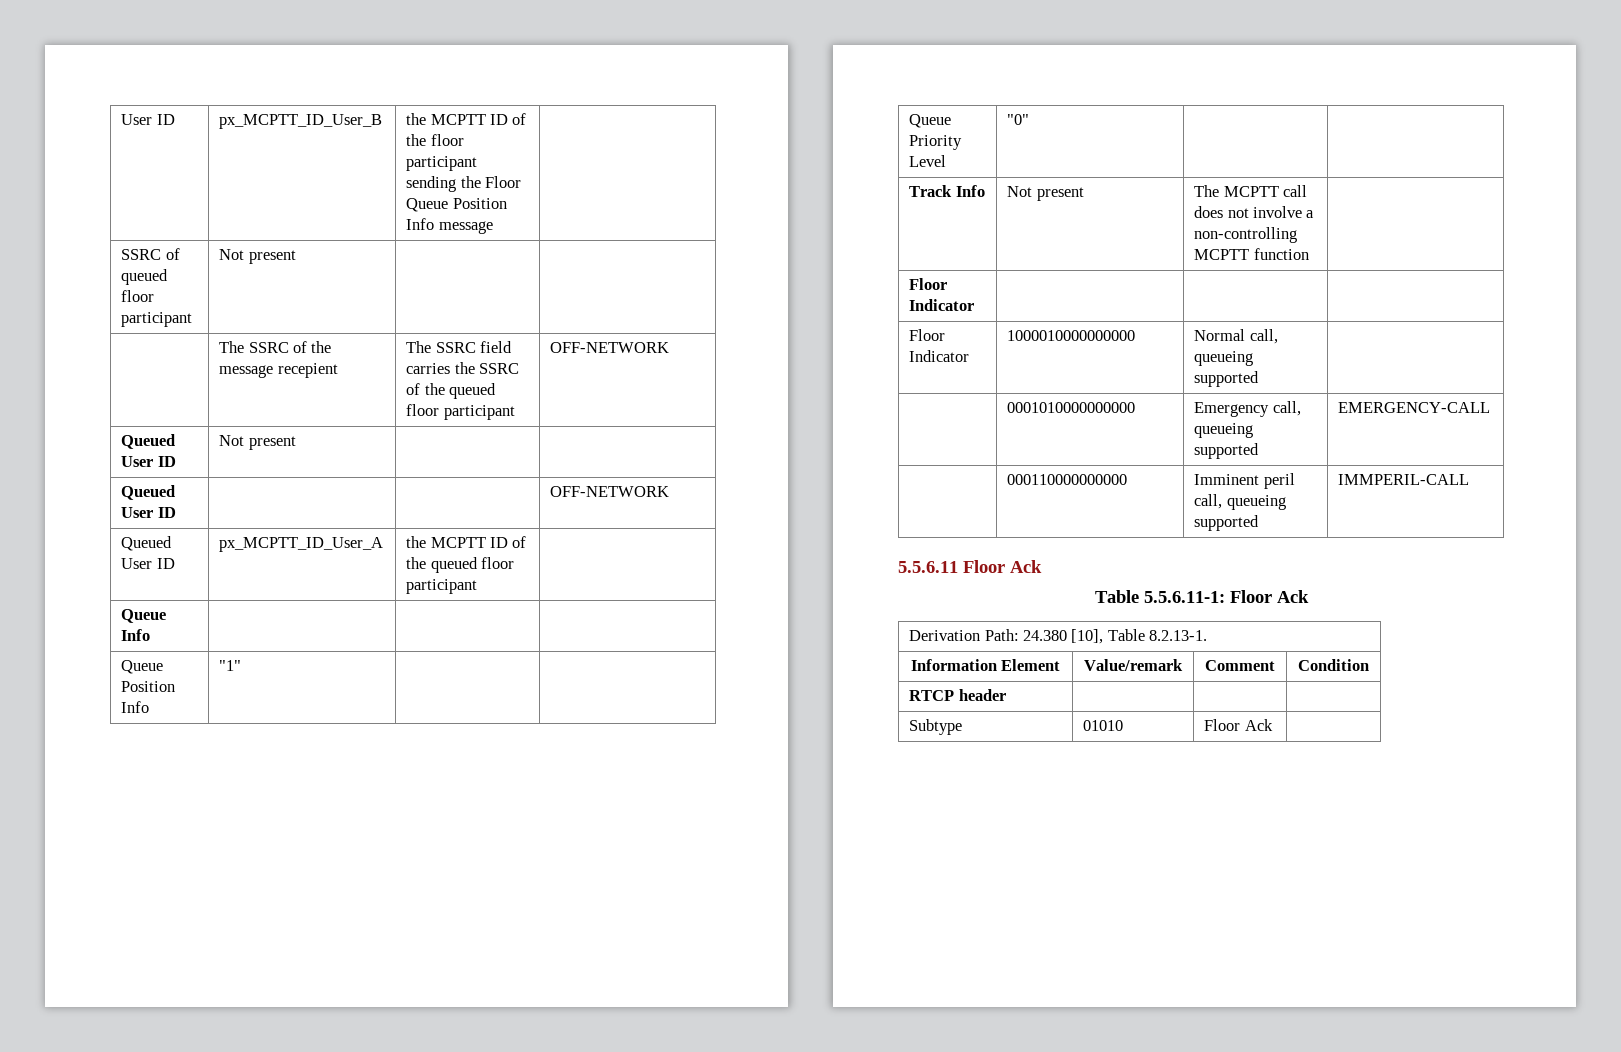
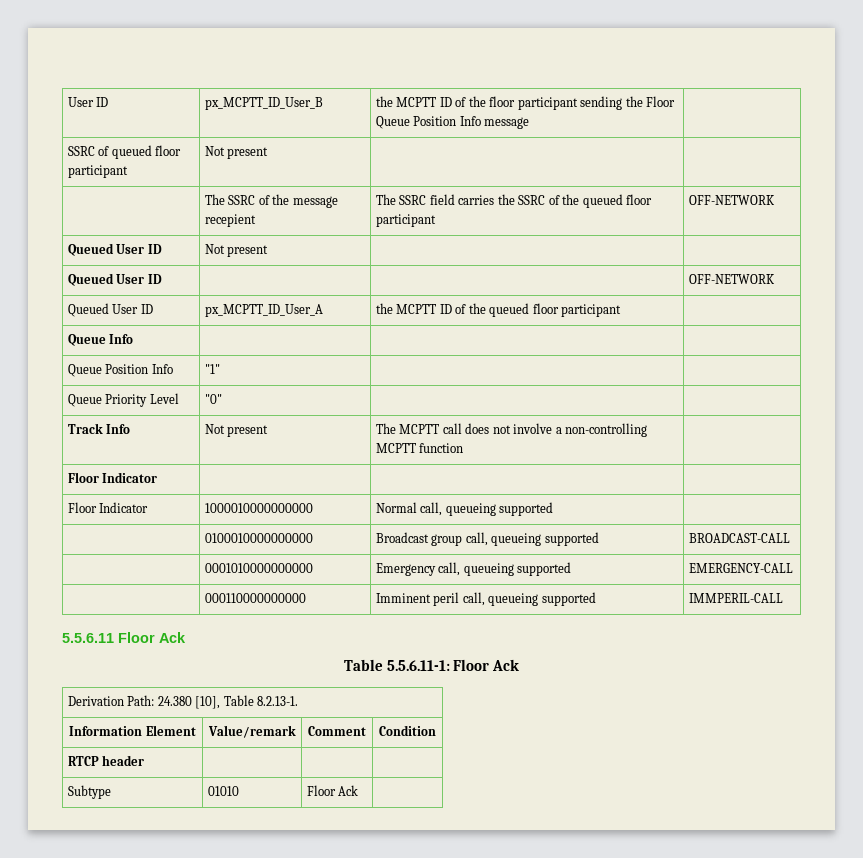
(1260, 379) none -> [204,533,313,543] [375,532,599,546] [688,533,790,543] // | 0100010000000000 | Broadcast group call, queueing supported | BROADCAST-CALL

